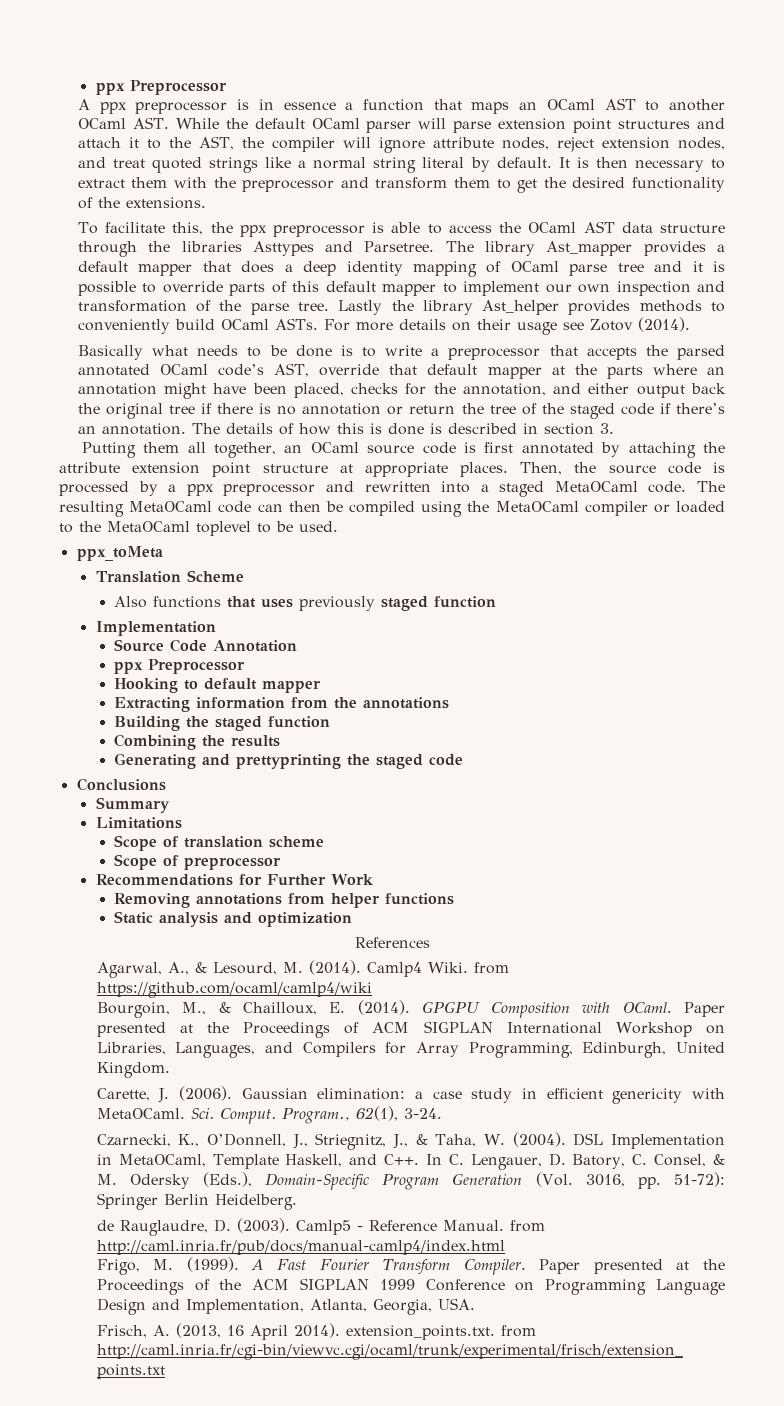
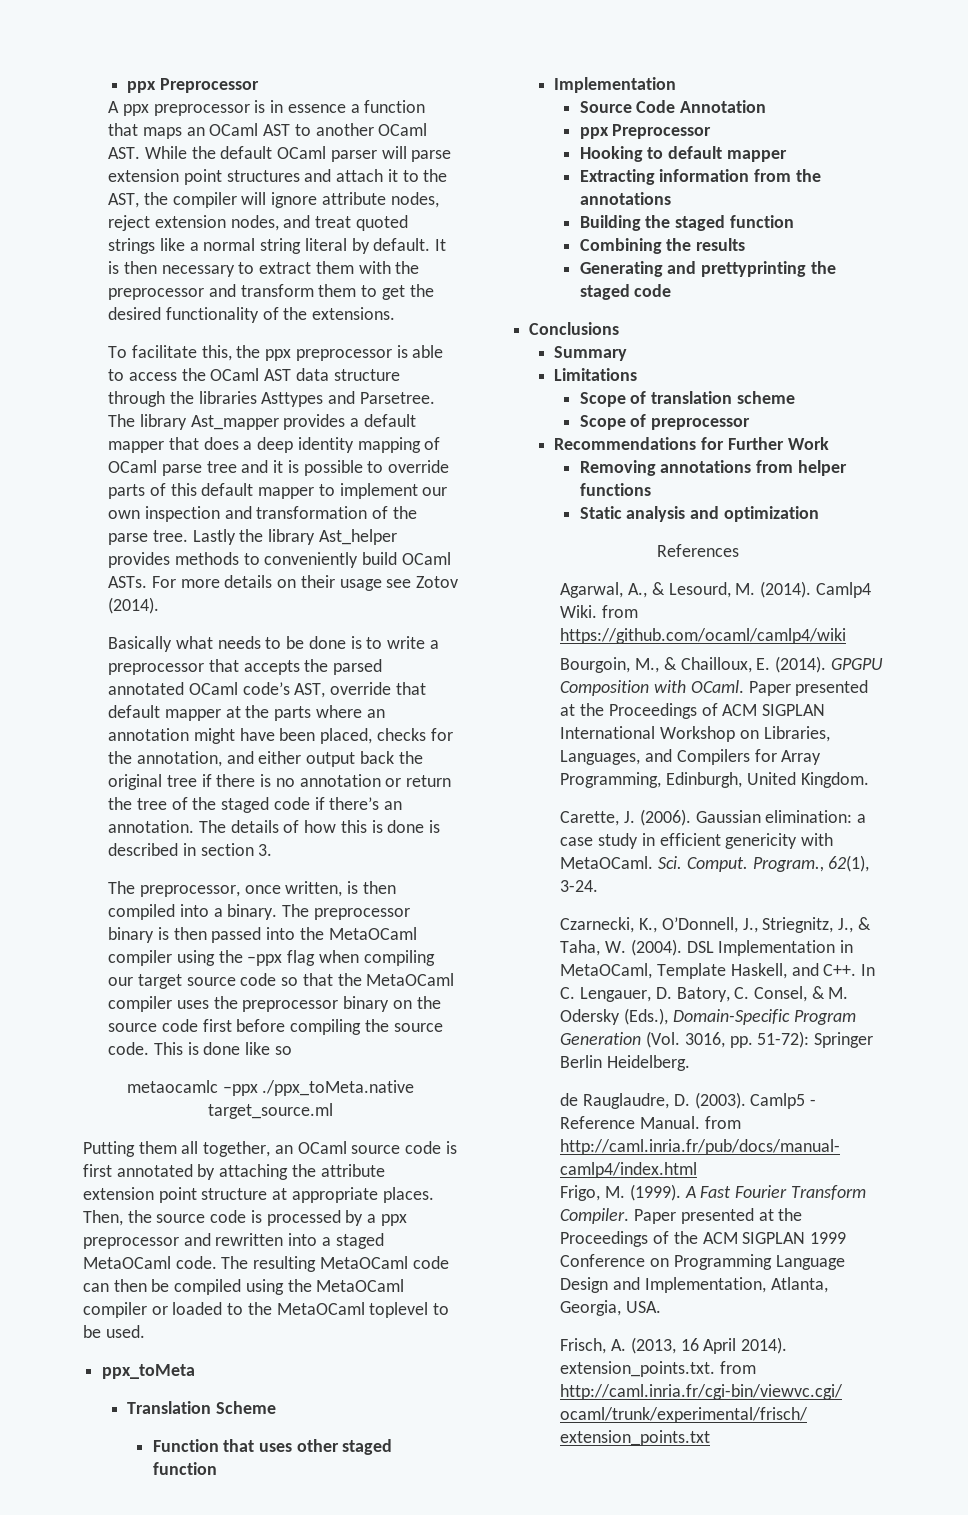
(614, 428) none -> [108,881,396,897] [108,904,410,920] [108,927,417,943] [108,950,435,966] [108,973,455,989] [108,996,441,1012] [108,1019,443,1035] [108,1042,292,1055] [126,1080,415,1096] [208,1103,333,1119] // The preprocessor, once written, is then compiled into a binary. The preprocessor binary is then passed into the MetaOCaml compiler using the –ppx flag when compiling our target source code so that the MetaOCaml compiler uses the preprocessor binary on the source code first before compiling the source code. This is done like so // metaocamlc –ppx ./ppx_toMeta.native target_source.ml
[114,596,222,608] Also functions -> [152,1439,219,1452] Function
[299,596,376,611] previously -> [296,1439,339,1452] other

